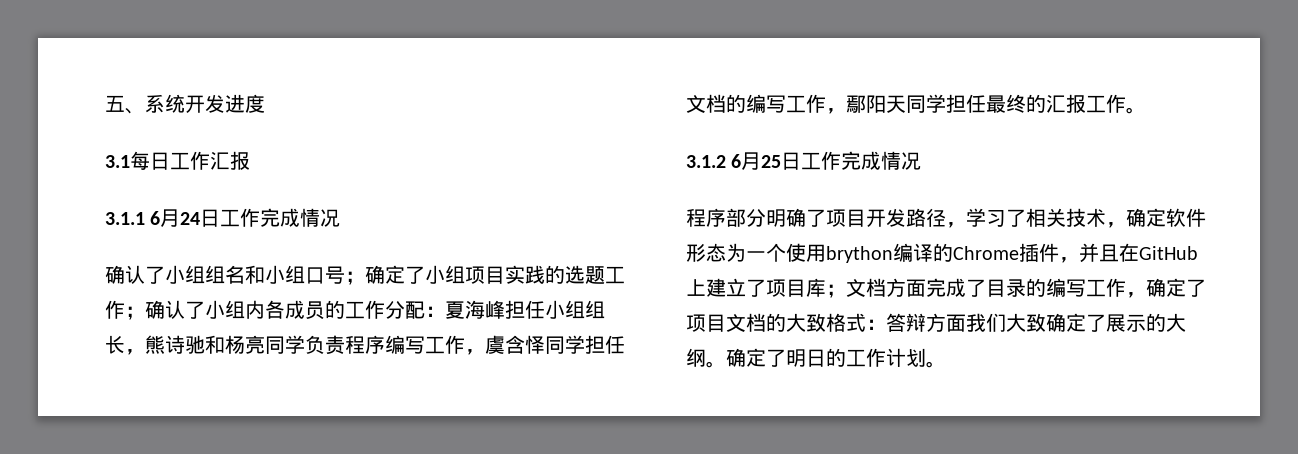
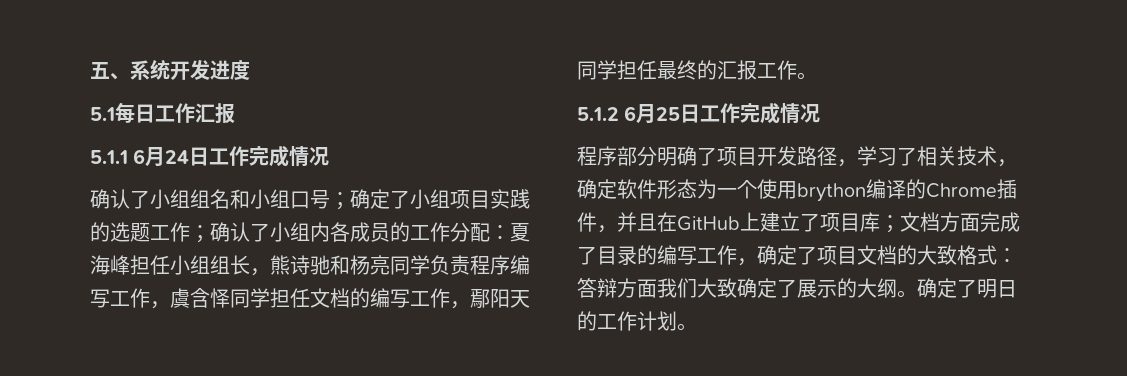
[105,155,130,168] 3.1 -> [90,107,115,121] 5.1
[105,212,145,225] 3.1.1 -> [90,150,128,164] 5.1.1
[686,155,726,168] 3.1.2 -> [577,107,619,121] 5.1.2

